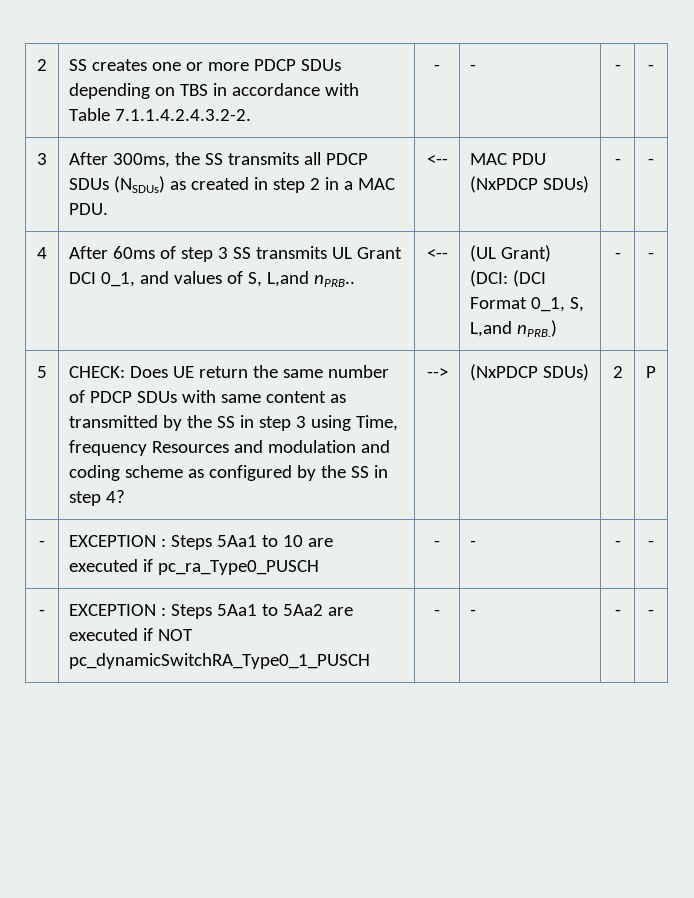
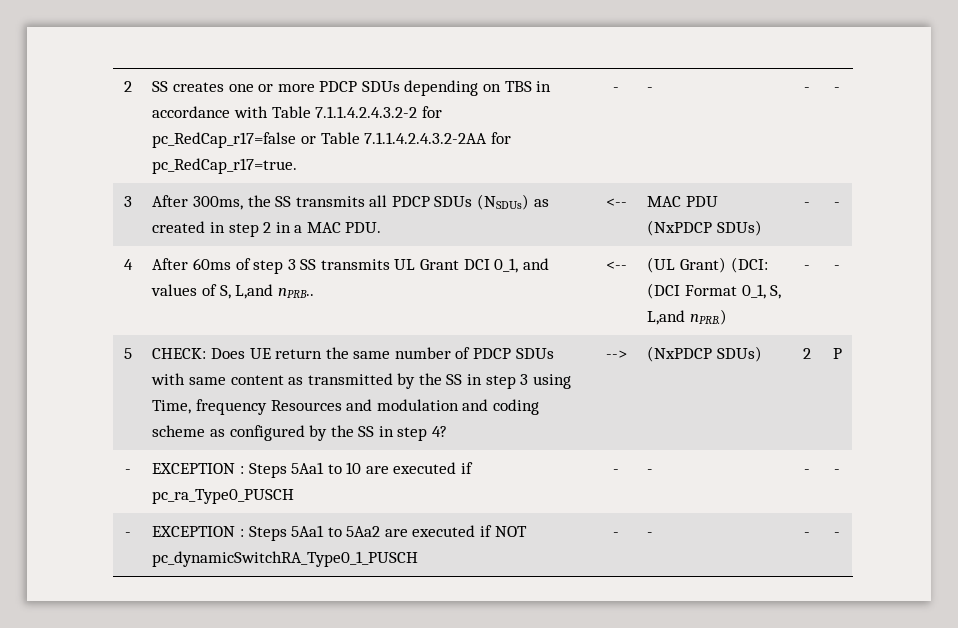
[115,109,252,121] 7.1.1.4.2.4.3.2-2. -> [315,106,442,118] [152,132,511,148] [152,158,298,174] 7.1.1.4.2.4.3.2-2 for pc_RedCap_r17=false or Table 7.1.1.4.2.4.3.2-2AA for pc_RedCap_r17=true.

